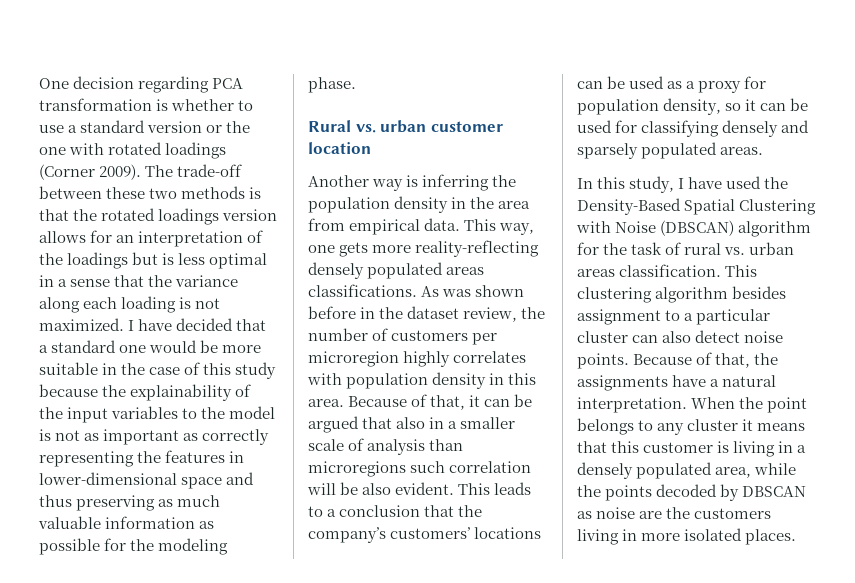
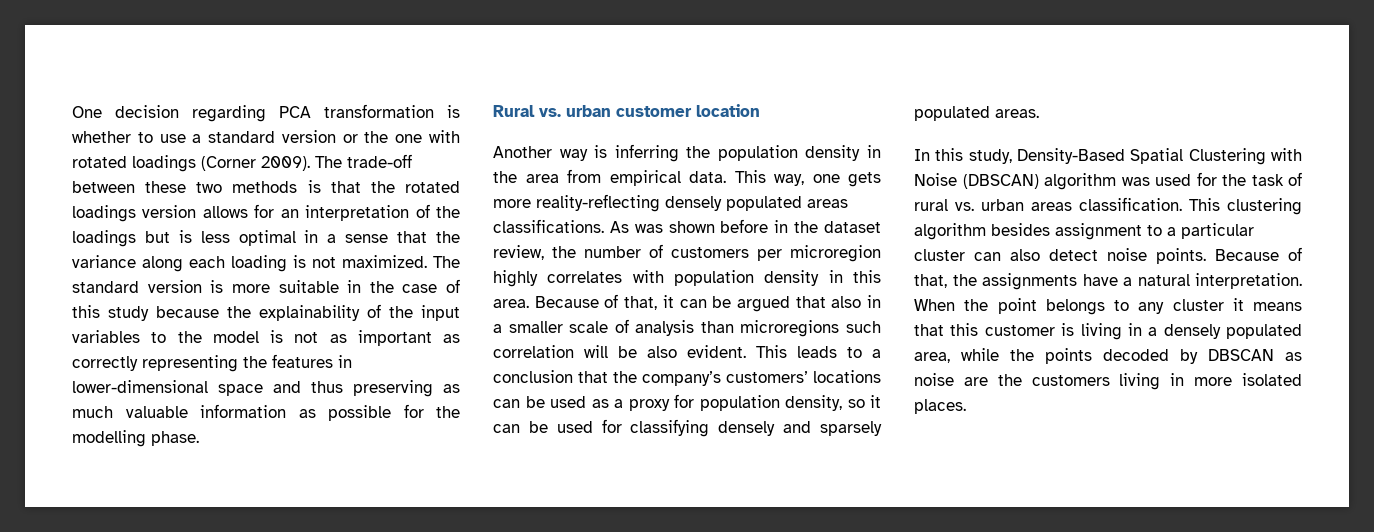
[128,318,267,331] [39,340,219,353] I have decided that a standard one would be -> [433,256,460,268] [72,280,224,293] The standard version is
[158,538,229,555] modeling -> [72,430,146,447] modelling
[678,176,789,189] I have used the -> (1012, 156) none
(812, 229) none -> [1121,174,1191,186] was used

